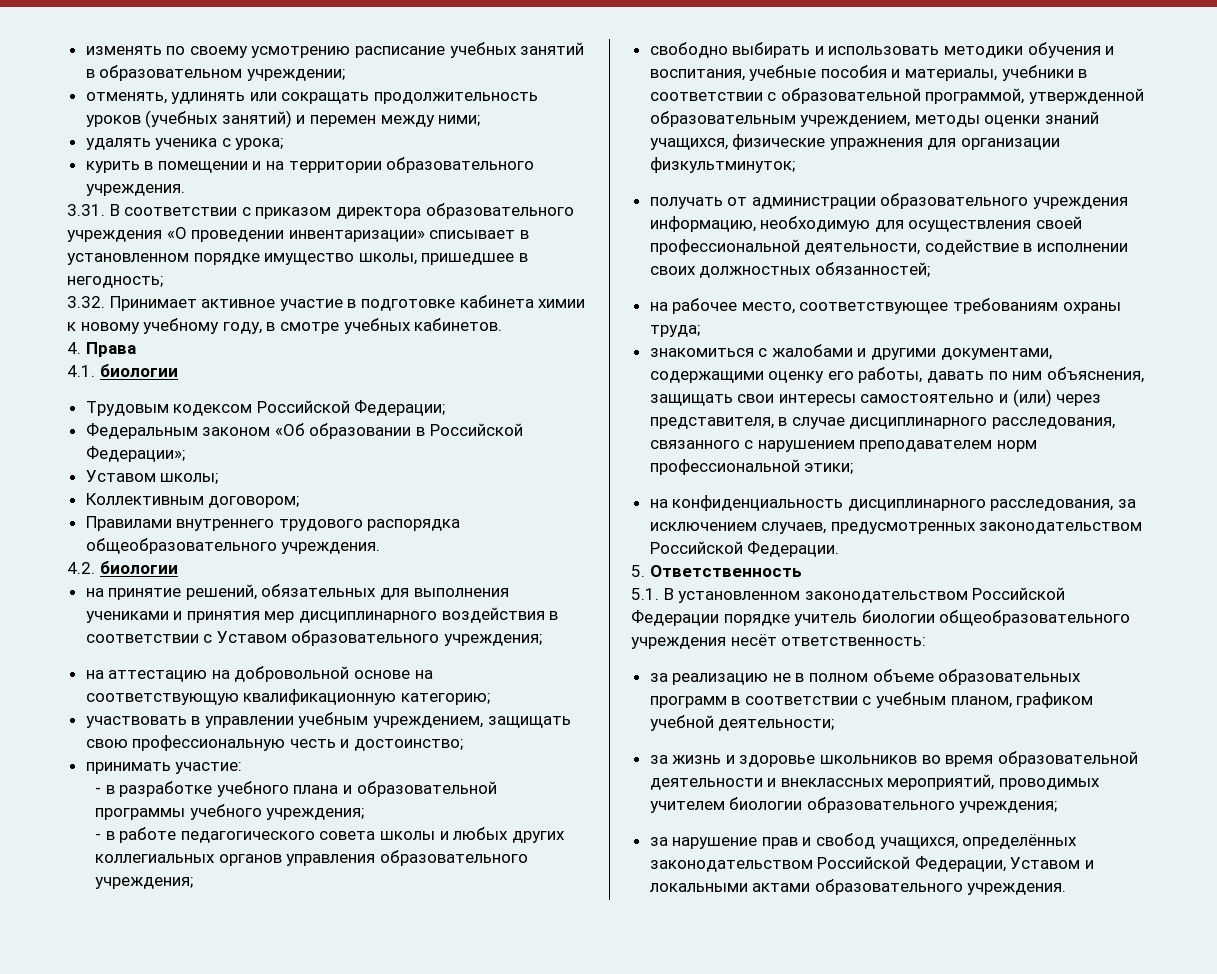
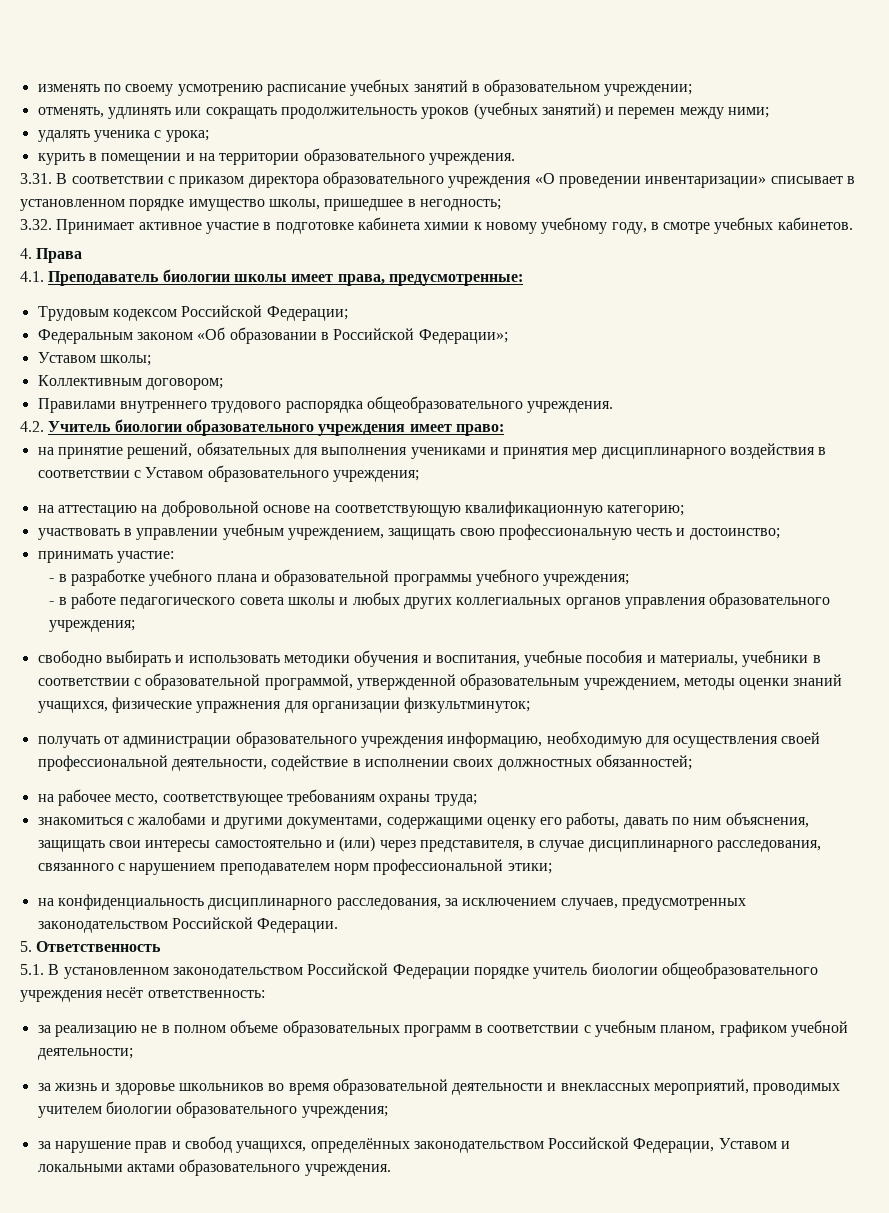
[99,364,178,377] биологии -> [48,269,523,286] Преподаватель биологии школы имеет права, предусмотренные:
[99,561,178,574] биологии -> [48,419,504,436] Учитель биологии образовательного учреждения имеет право:

